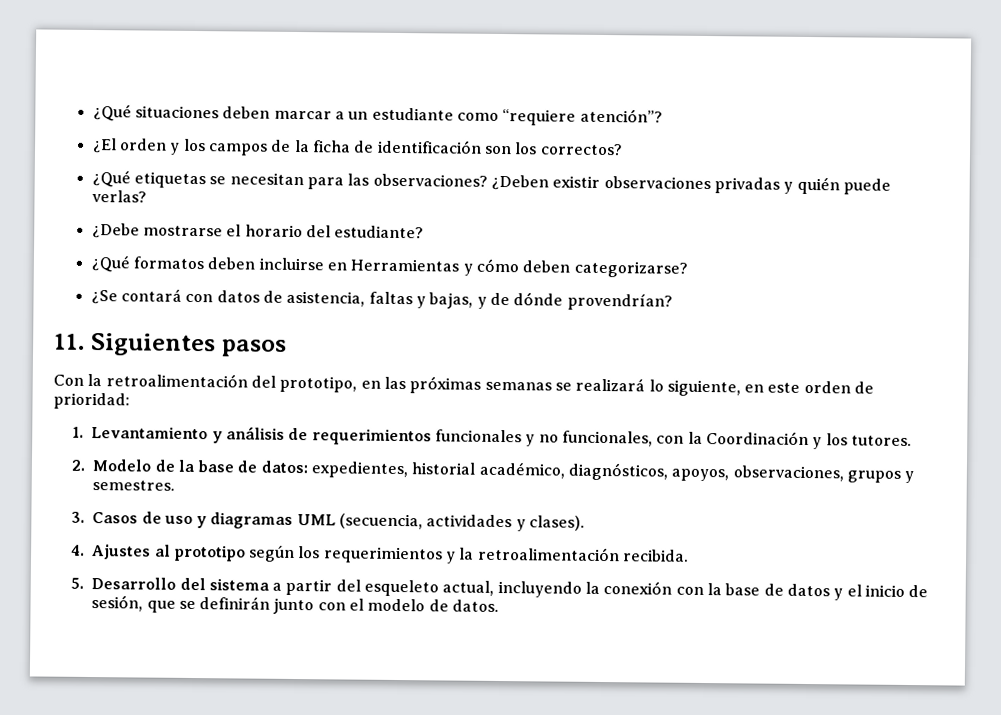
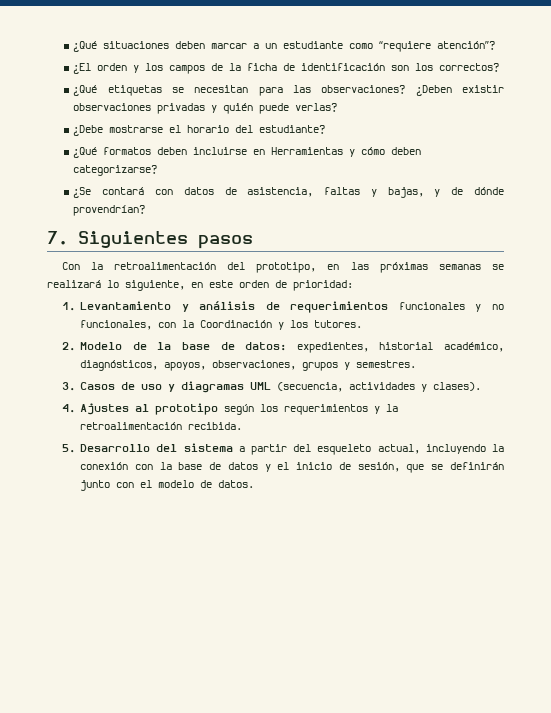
[54,333,85,350] 11. -> [47,231,68,245] 7.

